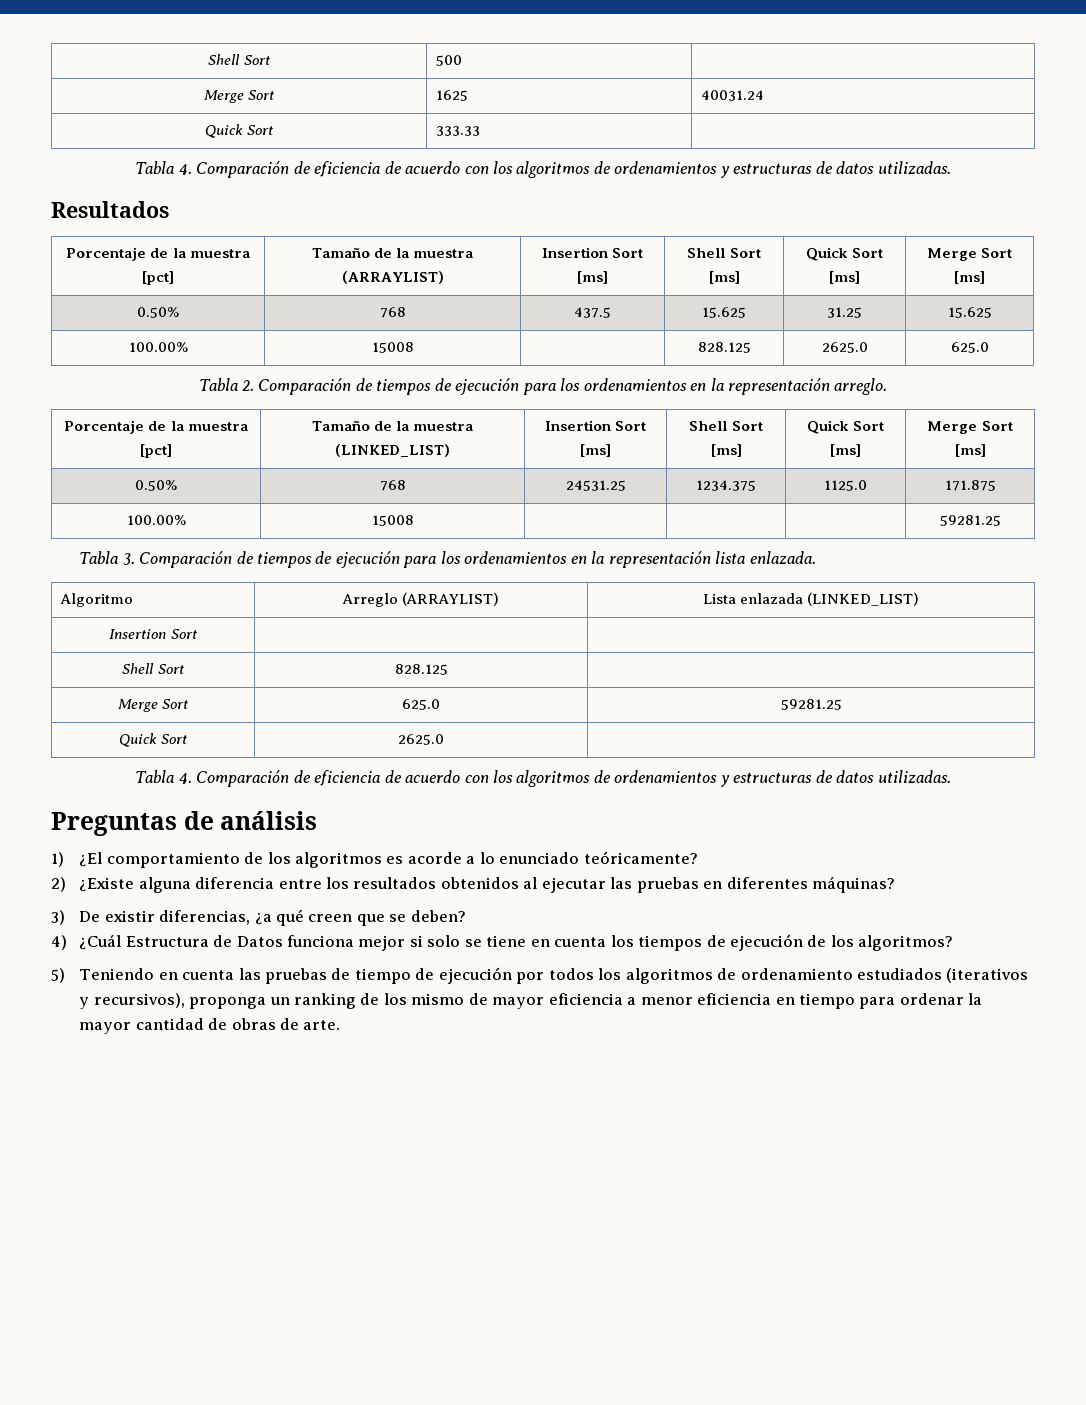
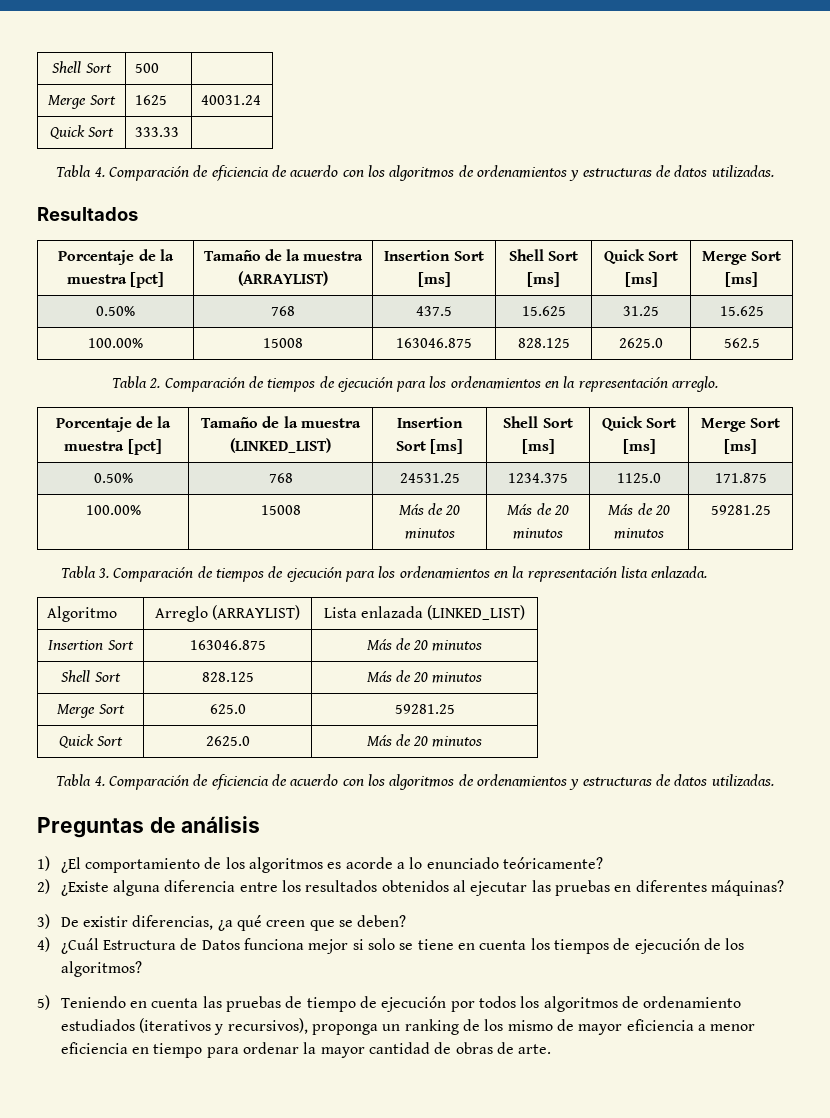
(414, 347) none -> [396,338,472,348] 163046.875
[950,342,989,353] 625.0 -> [723,338,760,348] 562.5
(414, 520) | | -> [398,503,461,515] [404,528,455,539] [507,503,569,515] [513,528,563,539] [608,503,670,515] [614,528,664,539] Más de 20 minutos | Más de 20 minutos | Más de 20 minutos
(197, 634) | -> [189,640,266,650] [366,638,483,651] 163046.875 | Más de 20 minutos
(448, 669) none -> [366,670,483,683] Más de 20 minutos
(444, 739) none -> [366,734,483,747] Más de 20 minutos

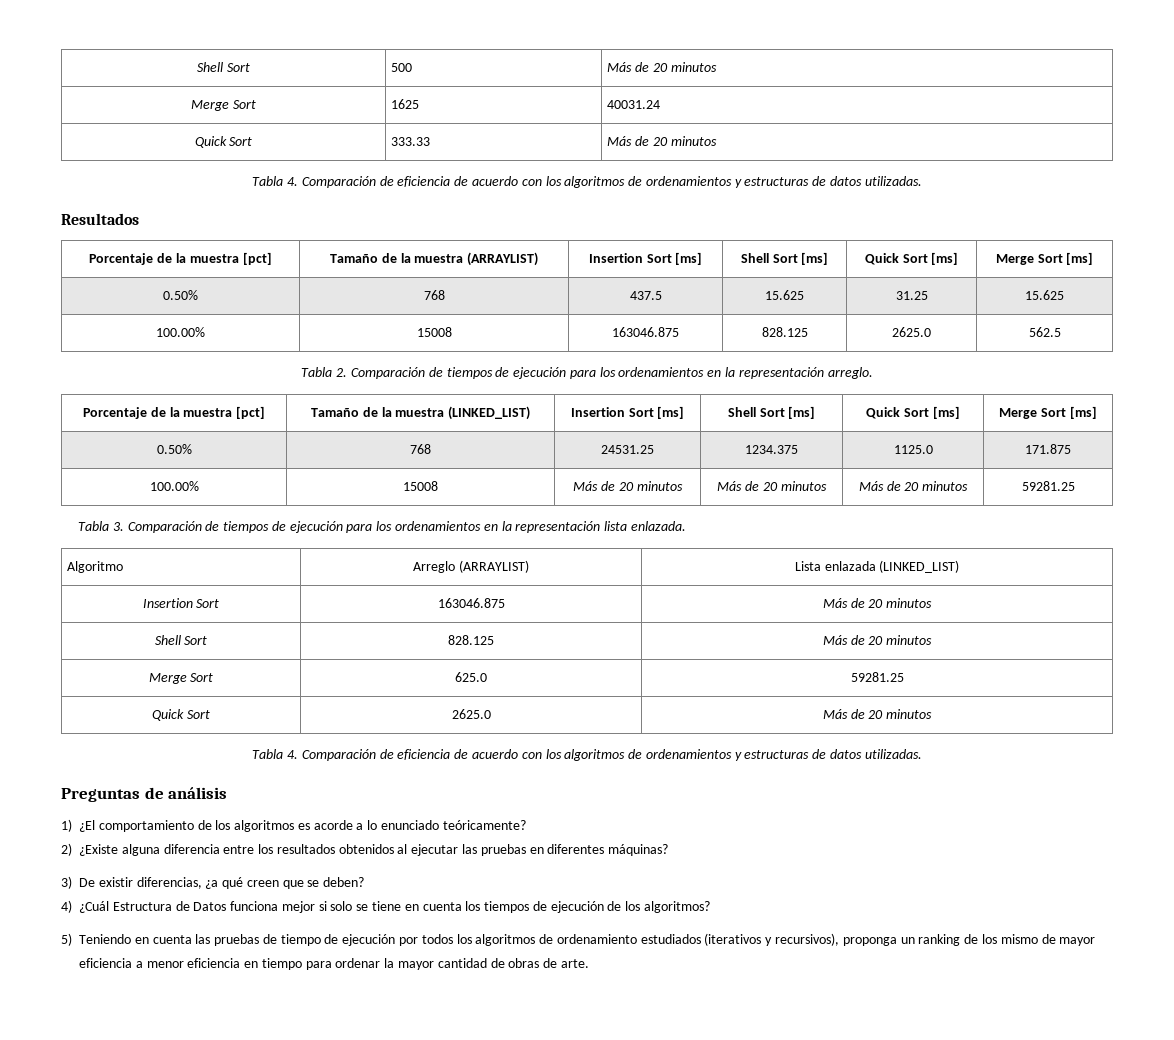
(160, 68) none -> [607,62,717,72] Más de 20 minutos
(180, 132) none -> [607,136,717,146] Más de 20 minutos

